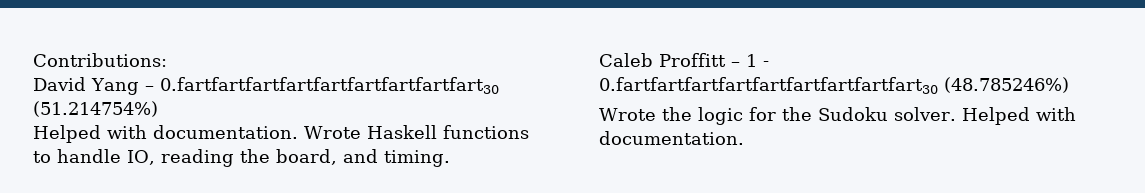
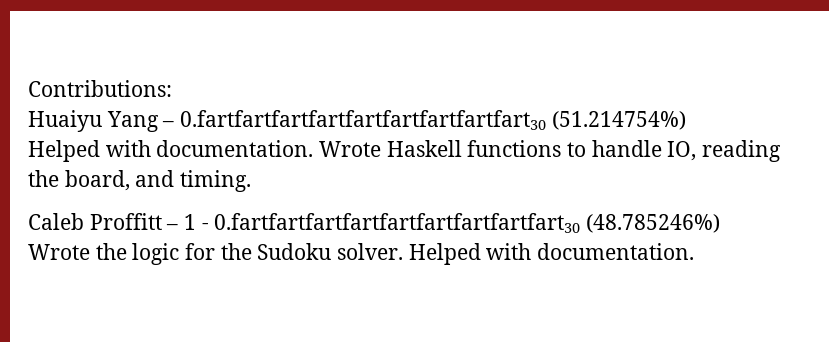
[33,77,86,91] David -> [28,110,102,132] Huaiyu

